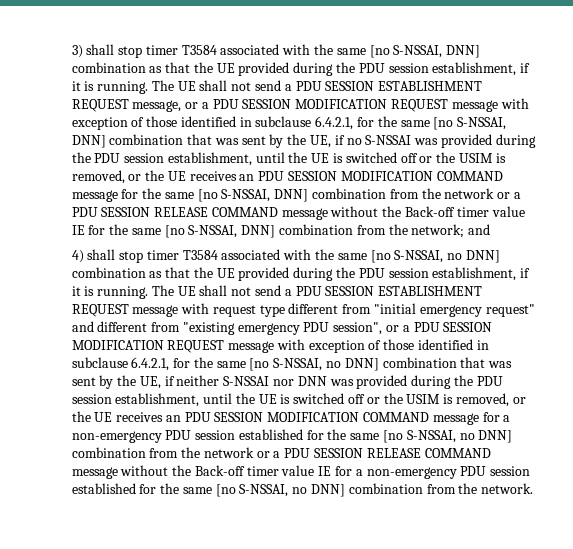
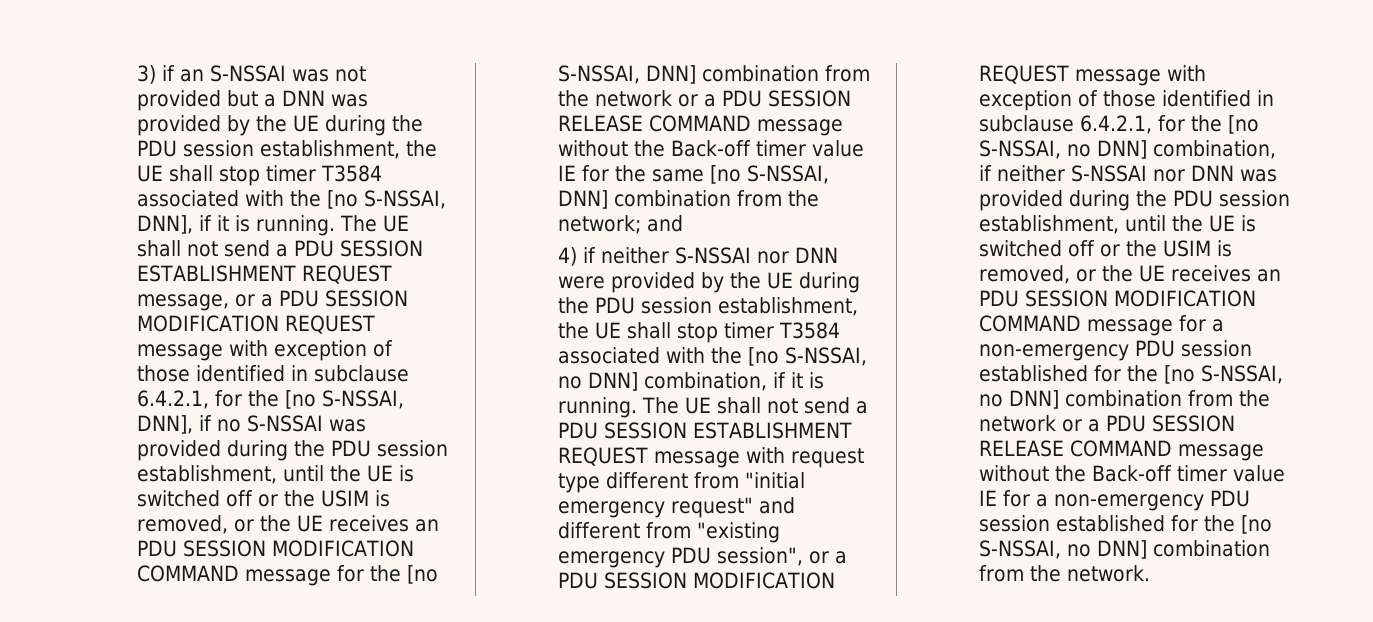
[86,44,481,58] [71,62,517,76] shall stop timer T3584 associated with the same [no S-NSSAI, DNN] combination as that the UE provided during the PDU session establishment, -> [161,65,366,82] [136,90,368,111] [136,115,423,136] [136,140,437,159] [136,165,382,186] [136,190,446,209] [136,215,193,234] if an S-NSSAI was not provided but a DNN was provided by the UE during the PDU session establishment, the UE shall stop timer T3584 associated with the [no S-NSSAI, DNN],
[400,117,507,130] [71,134,332,148] same [no S-NSSAI, DNN] combination that was sent by the UE, -> [284,390,404,409] [136,415,193,434] [no S-NSSAI, DNN],
[164,192,194,199] same -> (401, 573) none
[87,249,500,263] [71,267,517,281] shall stop timer T3584 associated with the same [no S-NSSAI, no DNN] combination as that the UE provided during the PDU session establishment, -> [582,247,838,264] [557,272,860,293] [557,297,858,316] [557,322,840,343] [557,347,867,366] [557,372,767,391] if neither S-NSSAI nor DNN were provided by the UE during the PDU session establishment, the UE shall stop timer T3584 associated with the [no S-NSSAI, no DNN] combination,
[216,357,513,371] [71,375,161,389] same [no S-NSSAI, no DNN] combination that was sent by the UE, -> [1227,115,1259,134] [978,140,1276,159] [no S-NSSAI, no DNN] combination,
[350,433,380,440] same -> (1158, 373) none
[182,487,212,494] same -> (1235, 523) none

